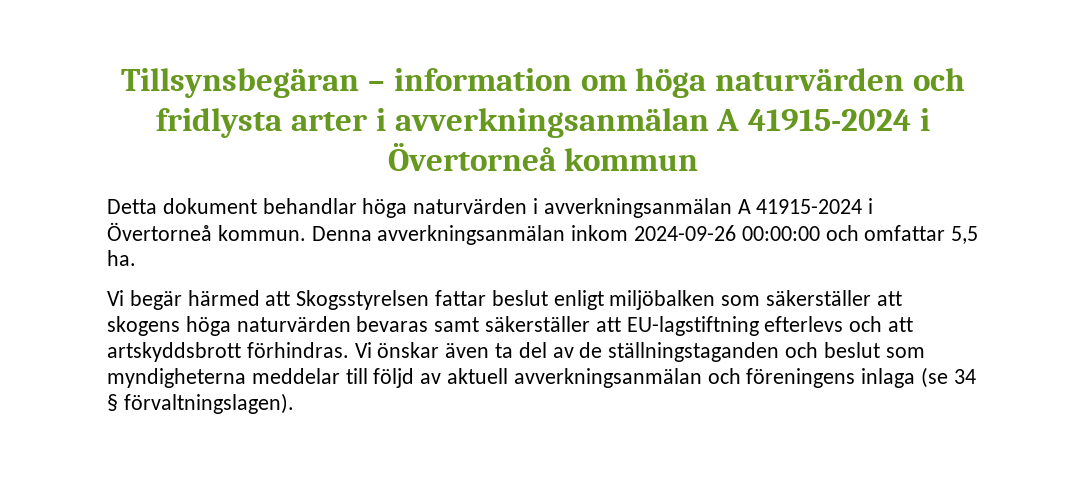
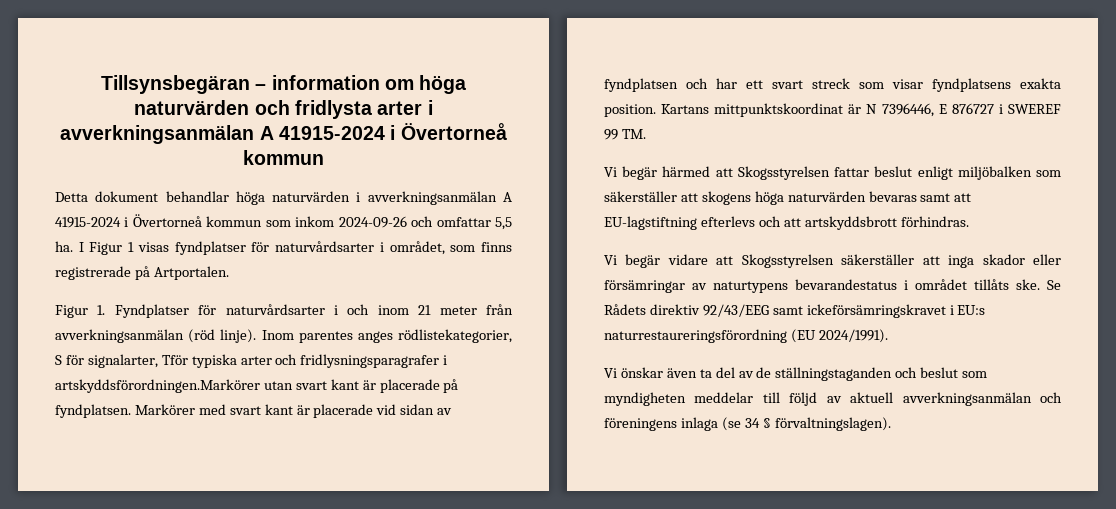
[217,225,566,245] kommun. Denna avverkningsanmälan -> [206,216,291,227] kommun som
[741,226,820,241] 00:00:00 -> (407, 222) none
(136, 258) none -> [78,241,513,255] [55,266,229,280] [55,304,513,318] [55,329,512,343] [55,354,448,368] [55,379,459,393] [55,404,453,418] [604,78,1061,92] [604,103,1061,117] [604,129,646,140] I Figur 1 visas fyndplatser för naturvårdsarter i området, som finns registrerade på Artportalen. // Figur 1. Fyndplatser för naturvårdsarter i och inom 21 meter från avverkningsanmälan (röd linje). Inom parentes anges rödlistekategorier, S för signalarter, Tför typiska arter och fridlysningsparagrafer i artskyddsförordningen.Markörer utan svart kant är placerade på fyndplatsen. Markörer med svart kant är placerade vid sidan av fyndplatsen och har ett svart streck som visar fyndplatsens exakta position. Kartans mittpunktskoordinat är N 7396446, E 876727 i SWEREF 99 TM.
[485,316,591,332] säkerställer -> (951, 197) none
(349, 350) none -> [604,254,1061,268] [604,279,1061,293] [604,304,986,318] [604,329,888,343] // Vi begär vidare att Skogsstyrelsen säkerställer att inga skador eller försämringar av naturtypens bevarandestatus i området tillåts ske. Se Rådets direktiv 92/43/EEG samt ickeförsämringskravet i EU:s naturrestaureringsförordning (EU 2024/1991). //
[107,368,246,388] myndigheterna -> [604,392,686,406] myndigheten

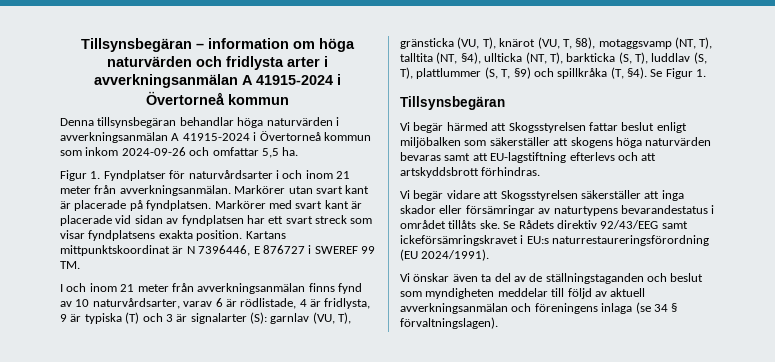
[55,191,159,202] Detta dokument -> [60,117,177,128] Denna tillsynsbegäran
[78,241,513,255] [55,266,229,280] I Figur 1 visas fyndplatser för naturvårdsarter i området, som finns registrerade på Artportalen. -> (299, 151) none
[55,329,512,343] [55,354,448,368] [55,379,260,393] avverkningsanmälan (röd linje). Inom parentes anges rödlistekategorier, S för signalarter, Tför typiska arter och fridlysningsparagrafer i artskyddsförordningen.Markörer -> [119,185,286,196] avverkningsanmälan. Markörer
[686,78,708,89] och -> (244, 220) none
(646, 134) none -> [60,283,362,294] [60,298,371,309] [60,312,352,324] [400,37,713,49] [400,52,707,64] [400,67,707,79] [400,96,505,110] // I och inom 21 meter från avverkningsanmälan finns fynd av 10 naturvårdsarter, varav 6 är rödlistade, 4 är fridlysta, 9 är typiska (T) och 3 är signalarter (S): garnlav (VU, T), gränsticka (VU, T), knärot (VU, T, §8), motaggsvamp (NT, T), talltita (NT, §4), ullticka (NT, T), barkticka (S, T), luddlav (S, T), plattlummer (S, T, §9) och spillkråka (T, §4). Se Figur 1. // Tillsynsbegäran

